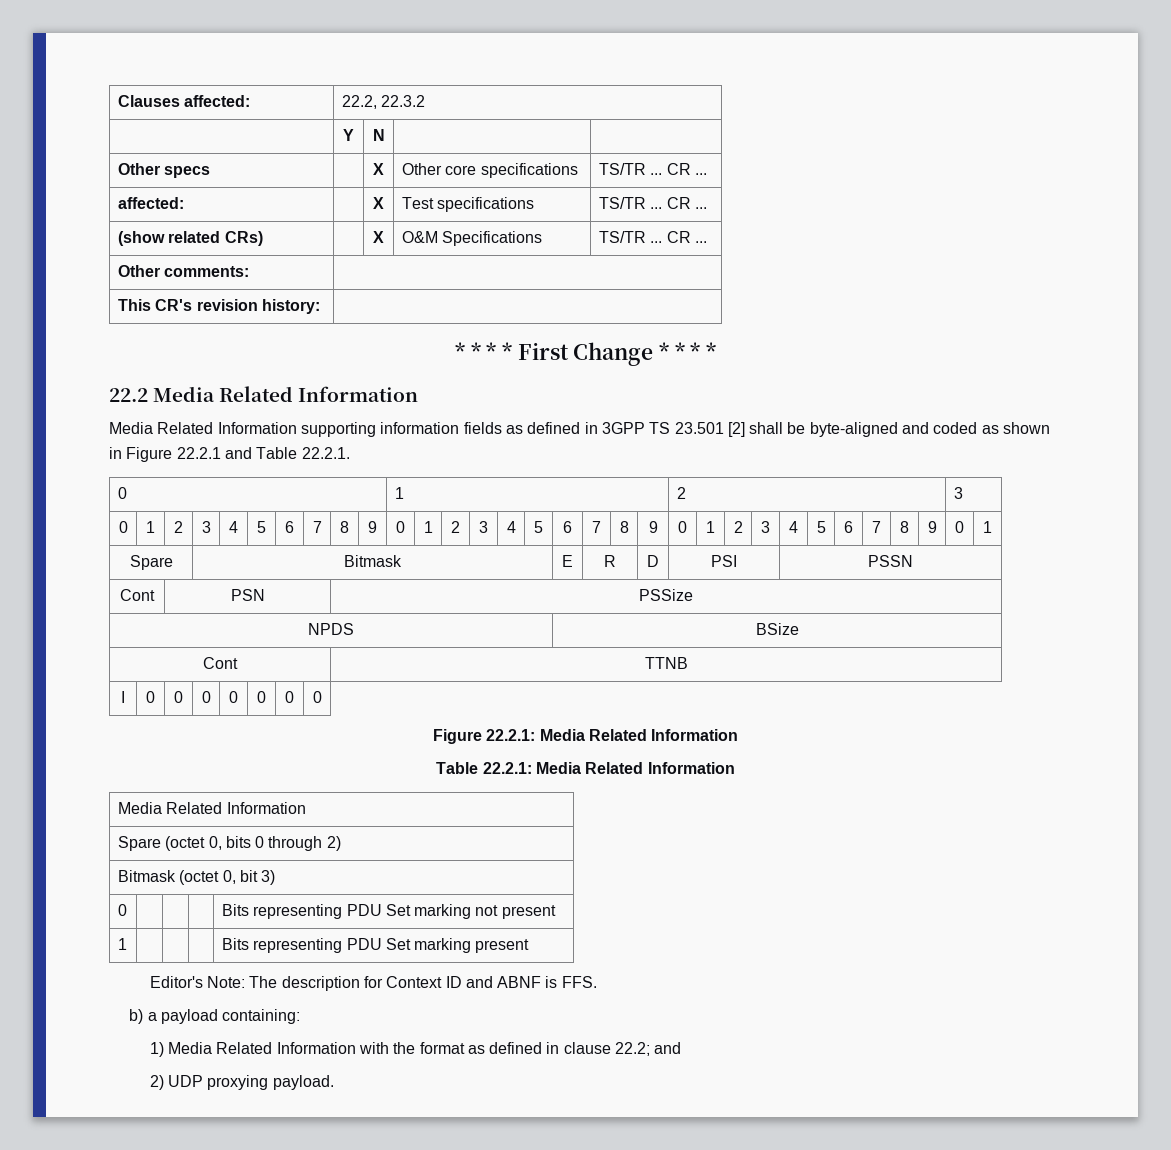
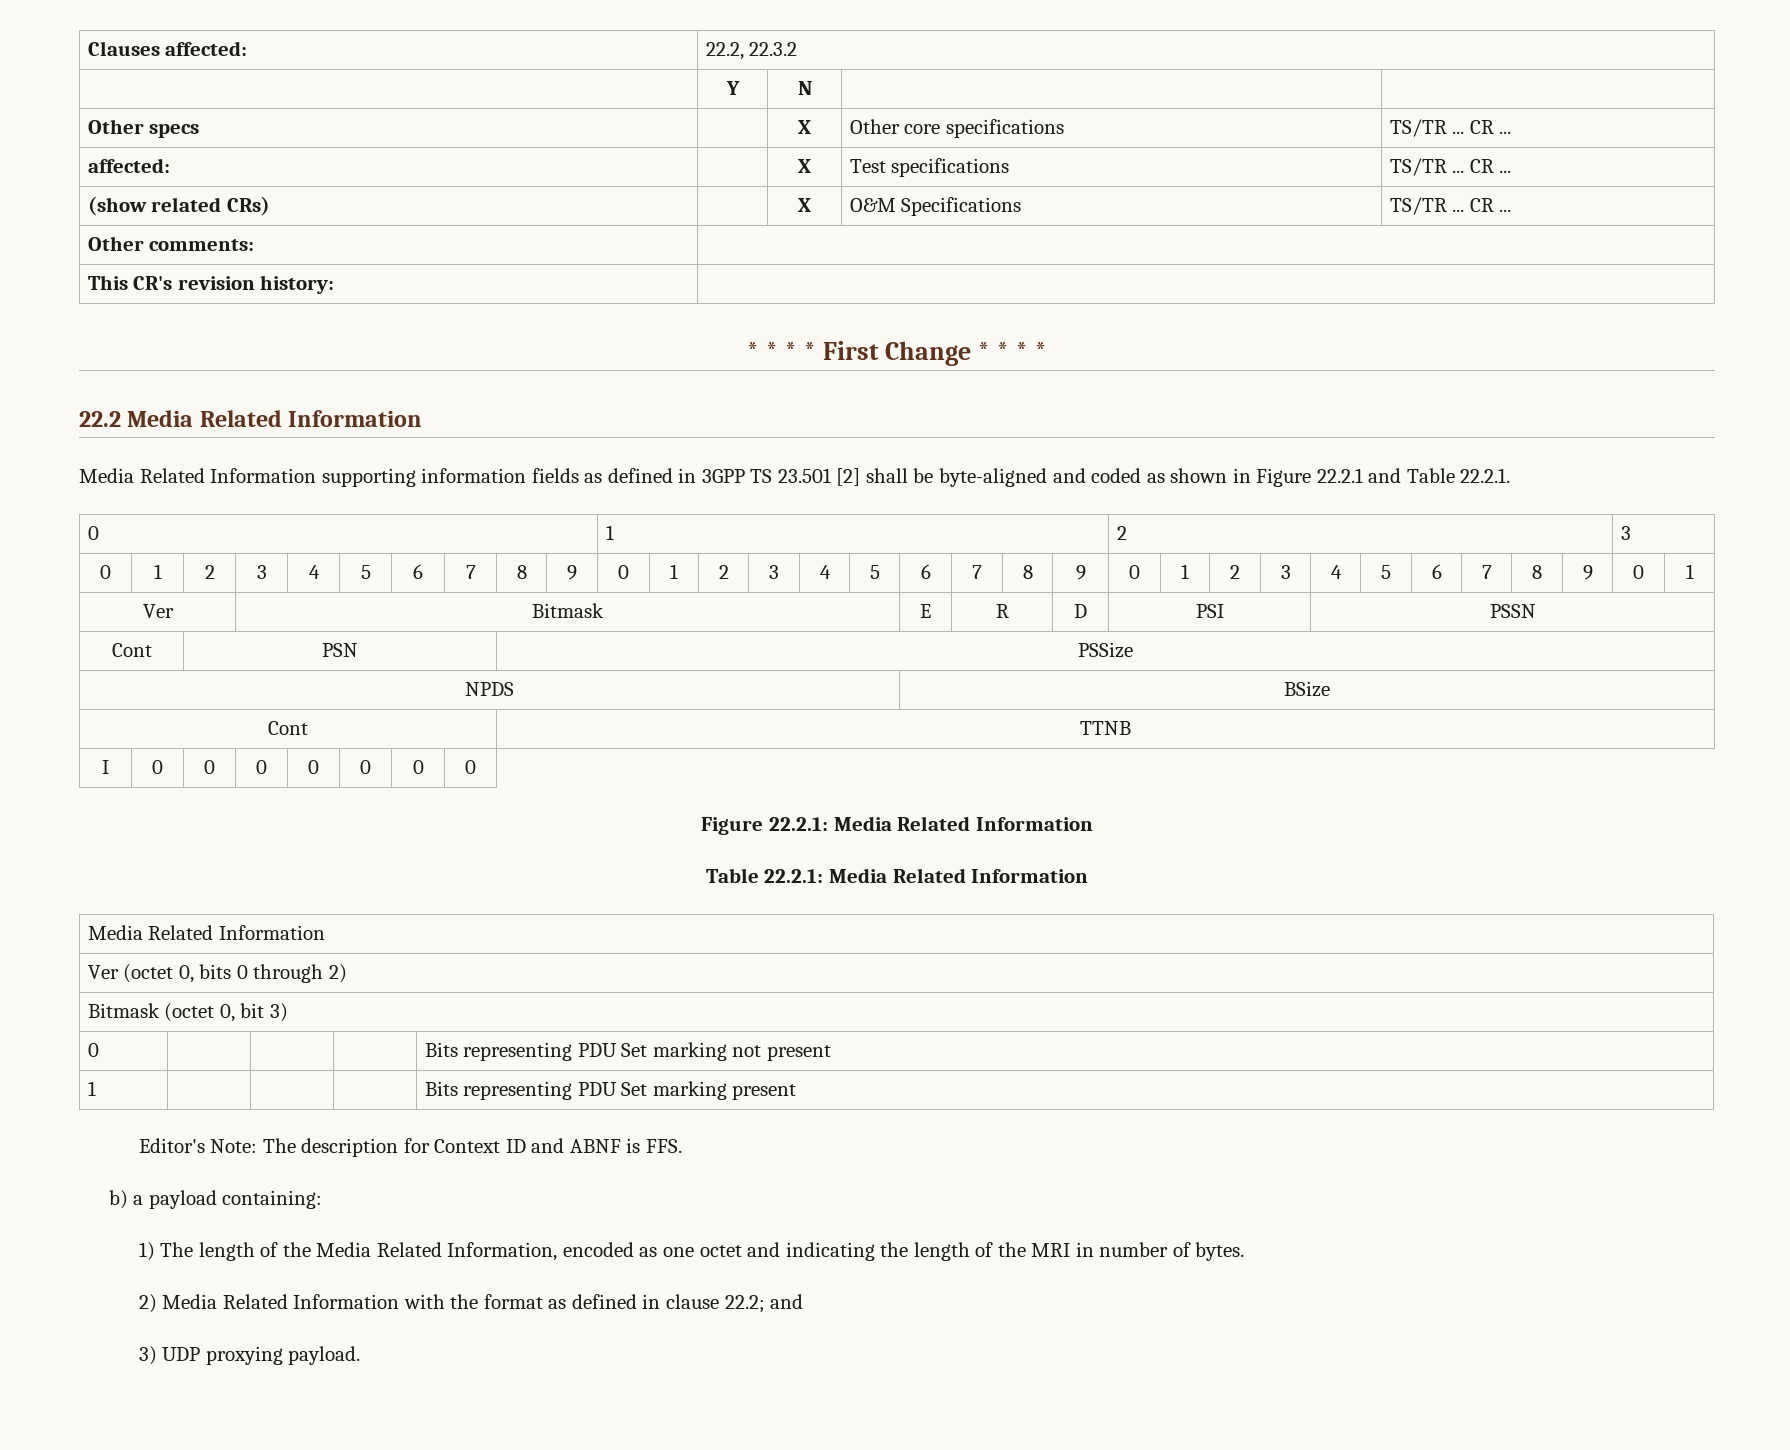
[129,555,173,570] Spare -> [142,604,174,618] Ver
[117,836,161,851] Spare -> [87,965,119,979] Ver
(164, 1049) none -> [160,1242,1245,1261] [138,1294,157,1313] The length of the Media Related Information, encoded as one octet and indicating the length of the MRI in number of bytes. // 2)
[149,1075,164,1090] 2) -> [138,1346,157,1365] 3)

